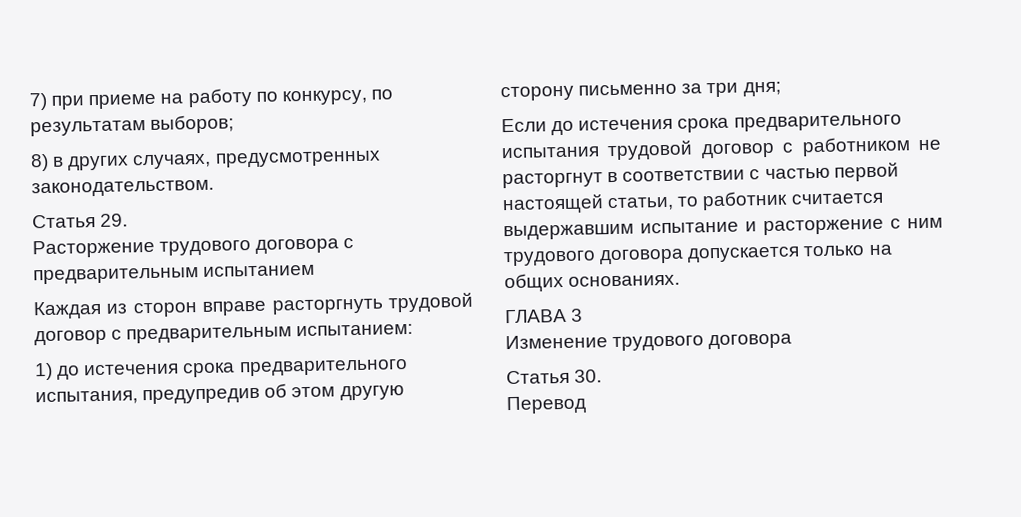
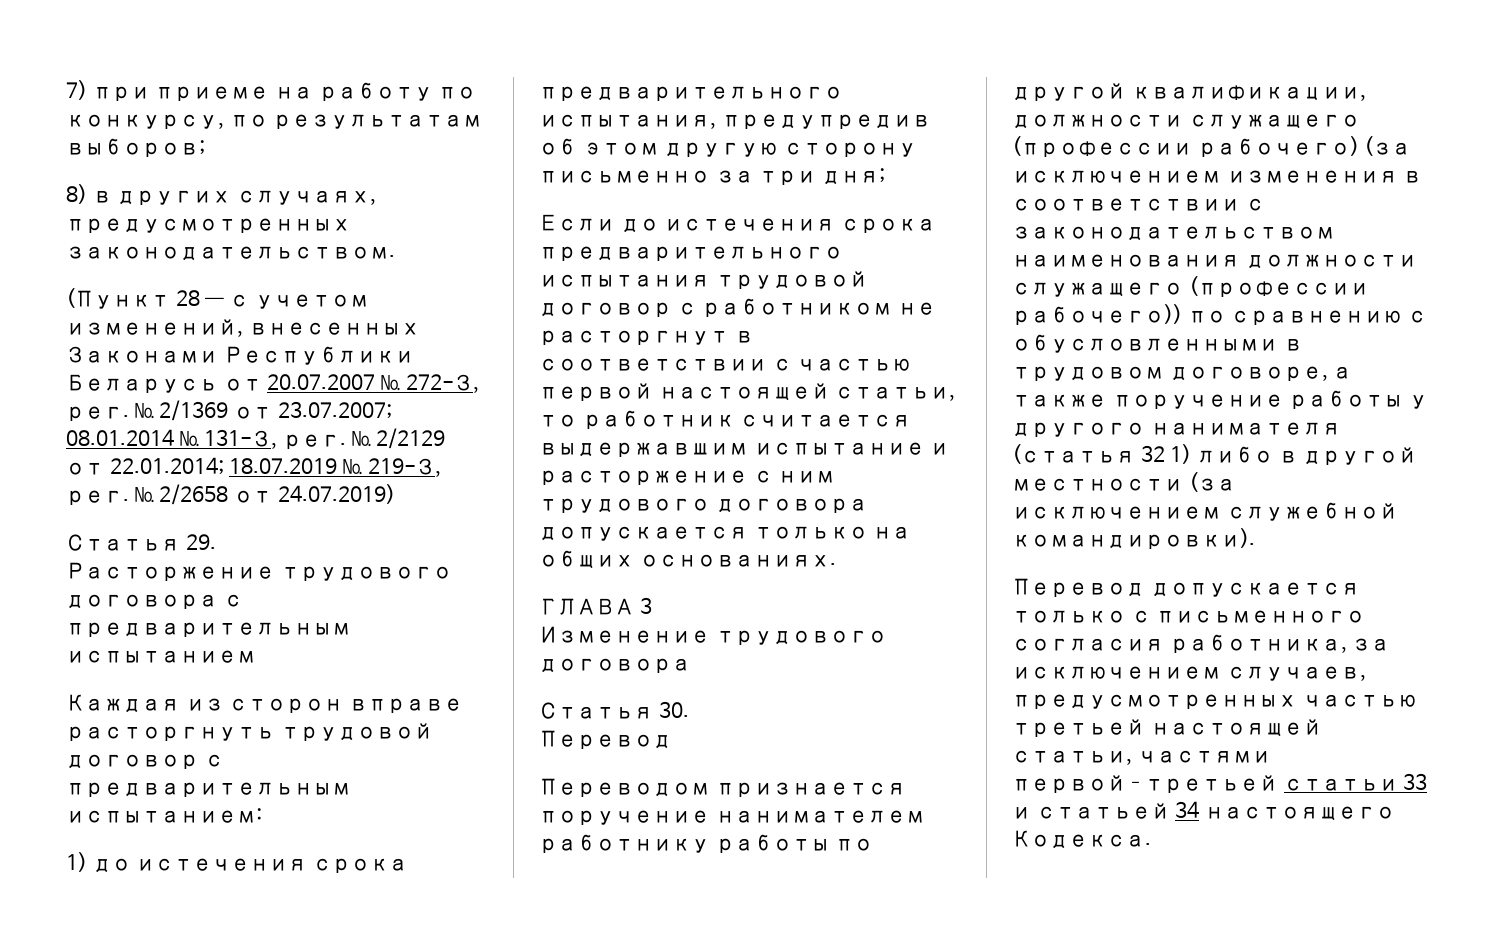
(214, 188) none -> [66,288,369,309] [66,319,420,337] [66,346,414,365] [66,374,479,393] [66,400,392,421] [66,428,446,449] [66,457,441,477] [66,484,395,505] // (Пункт 28 — с учетом изменений, внесенных Законами Республики Беларусь от 20.07.2007 № 272-З, рег. № 2/1369 от 23.07.2007; 08.01.2014 № 131-З, рег. № 2/2129 от 22.01.2014; 18.07.2019 № 219-З, рег. № 2/2658 от 24.07.2019)
(586, 405) none -> [539,778,906,797] [539,810,925,825] [539,834,874,853] [1012,83,1366,101] [1012,114,1360,129] [1012,136,1412,157] [1012,170,1423,183] [1012,198,1265,211] [1012,226,1335,241] [1012,254,1417,269] [1012,276,1369,297] [1012,304,1428,325] [1012,334,1303,353] [1012,366,1353,381] [1012,390,1429,409] [1012,422,1341,437] [1012,444,1418,465] [1012,472,1236,492] [1012,502,1398,521] [1012,528,1255,549] [1012,578,1360,597] [1012,610,1366,623] [1012,634,1391,653] [1012,666,1366,681] [1012,694,1417,709] [1012,719,1322,737] [1012,750,1271,765] [1012,773,1428,793] [1012,801,1396,821] [1012,830,1151,849] // Переводом признается поручение нанимателем работнику работы по другой квалификации, должности служащего (профессии рабочего) (за исключением изменения в соответствии с законодательством наименования должности служащего (профессии рабочего)) по сравнению с обусловленными в трудовом договоре, а также поручение работы у другого нанимателя (статья 32 1) либо в другой местности (за исключением служебной командировки). // Перевод допускается только с письменного согласия работника, за исключением случаев, предусмотренных частью третьей настоящей статьи, частями первой–третьей статьи 33 и статьей 34 настоящего Кодекса.

